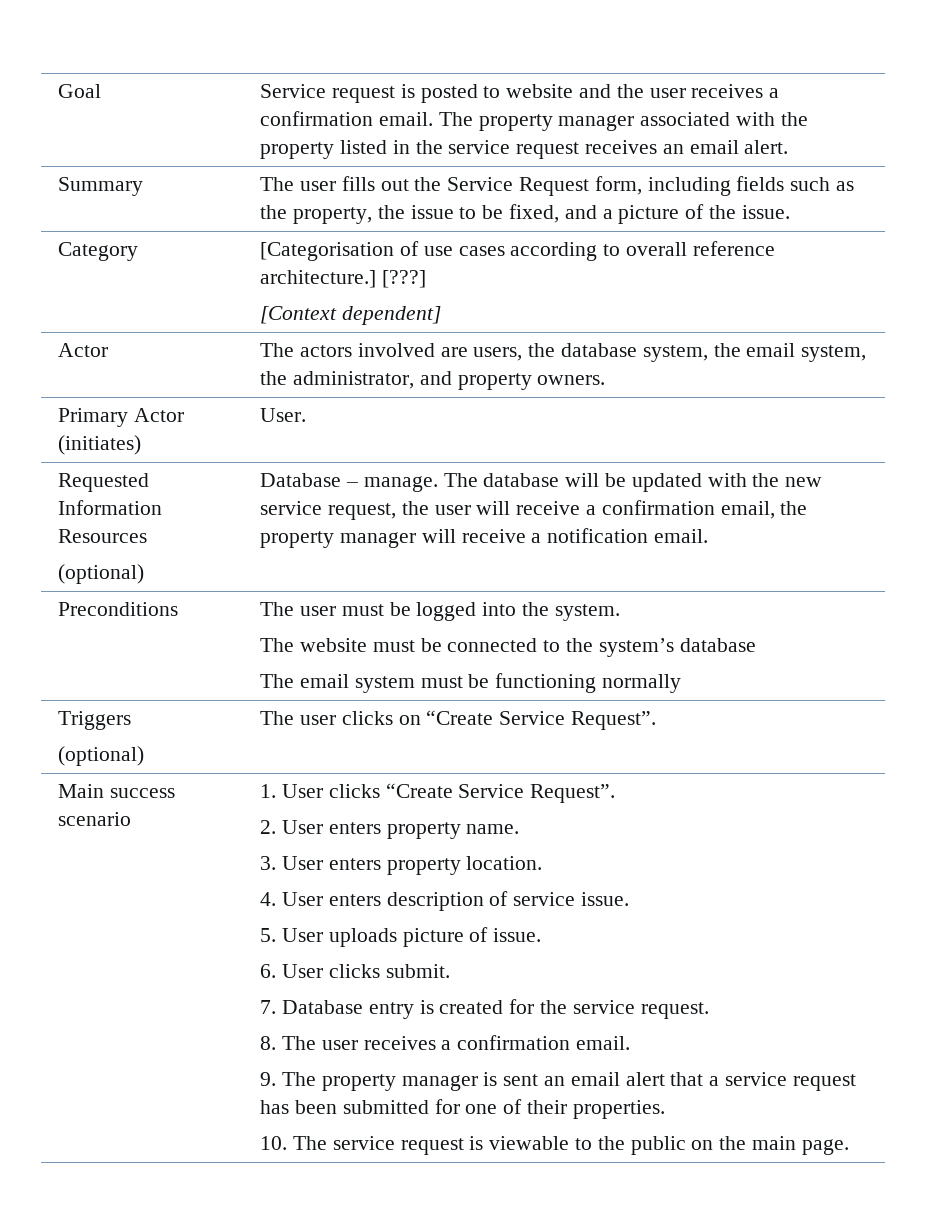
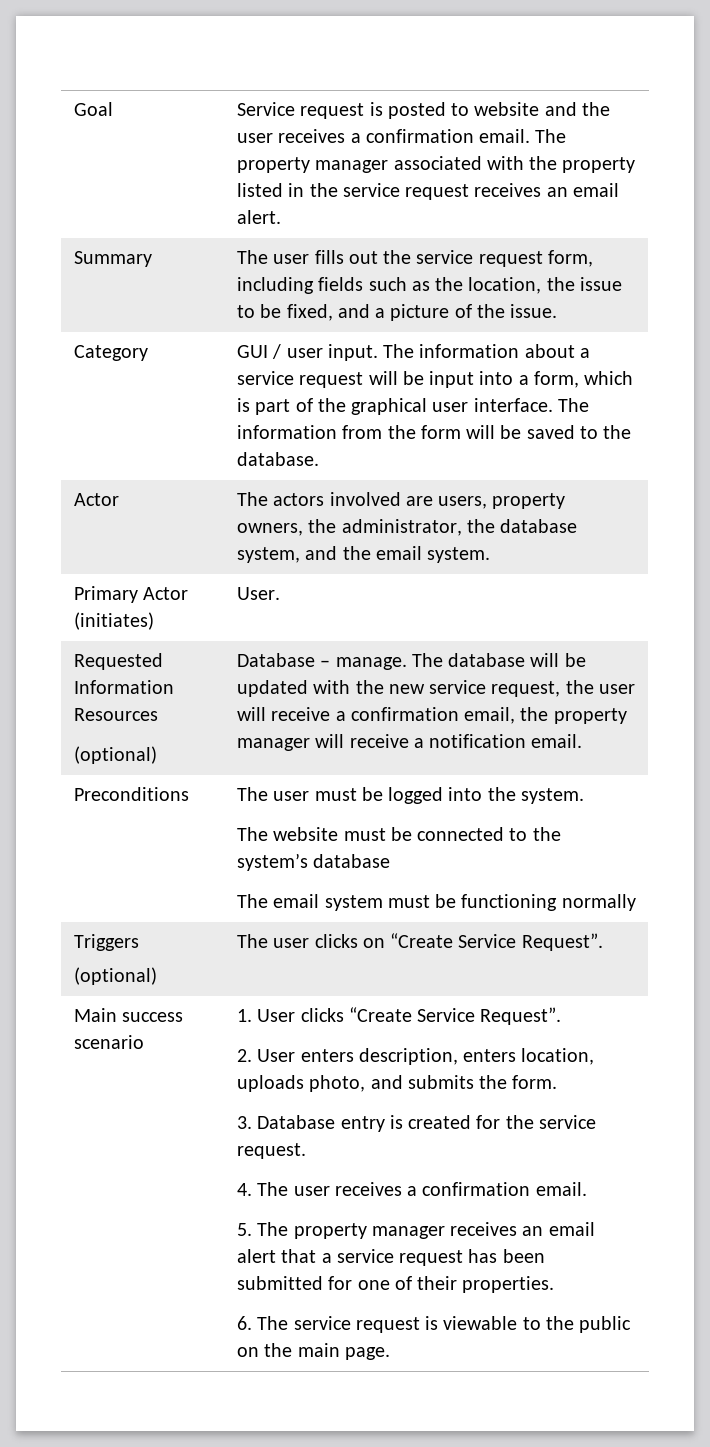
[447,177,589,196] Service Request -> [416,250,543,267] service request
[292,207,372,224] property, -> [468,277,542,294] location,
[260,241,775,261] [260,270,426,288] [260,306,441,325] [Categorisation of use cases according to overall reference architecture.] [???] // [Context dependent] -> [237,344,590,361] [237,371,634,388] [237,398,589,415] [237,425,632,439] [237,452,320,466] GUI / user input. The information about a service request will be input into a form, which is part of the graphical user interface. The information from the form will be saved to the database.
(523, 354) none -> [492,493,566,509] [237,519,462,536] property owners, the administrator,
(708, 353) none -> [305,546,338,560] and
[801,345,867,362] [260,371,606,390] system, the administrator, and property owners. -> [427,547,491,563] system.
[386,822,520,839] [260,856,543,875] [260,891,629,911] [260,927,542,947] [260,964,450,978] [260,1000,277,1014] property name. // 3. User enters property location. // 4. User enters description of service issue. // 5. User uploads picture of issue. // 6. User clicks submit. // 7. -> [358,1048,595,1065] [237,1075,558,1092] [237,1116,253,1129] description, enters location, uploads photo, and submits the form. // 3.
[260,1036,277,1050] 8. -> [237,1183,253,1196] 4.
[260,1072,539,1091] 9. The property manager is sent -> [237,1222,518,1239] 5. The property manager receives
[260,1136,288,1150] 10. -> [237,1316,253,1330] 6.

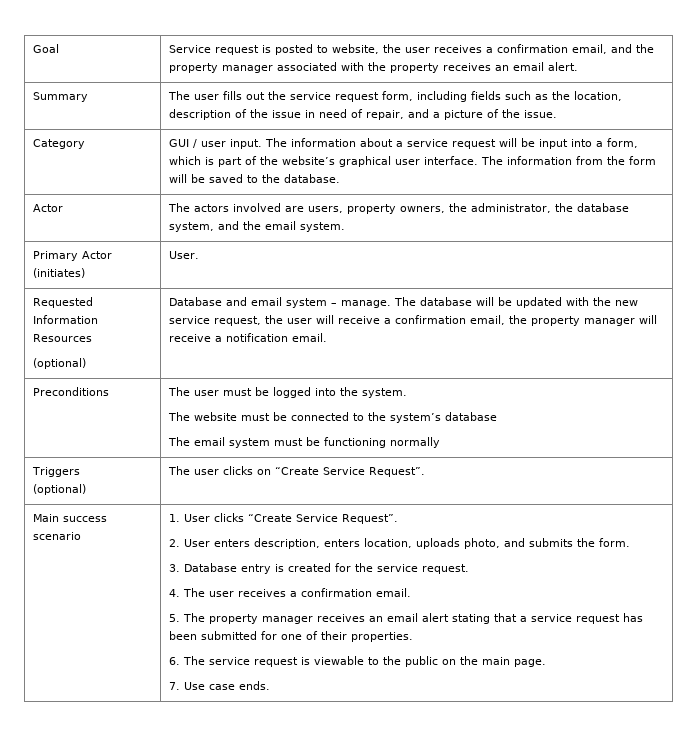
[474,102,577,116] website and -> [331,44,379,54] website,
[479,129,567,143] email. The -> [571,44,654,54] email, and the
[237,183,470,200] listed in the service request -> (439, 68) none
[546,277,622,291] [237,304,333,321] the issue to be fixed, -> [168,109,404,120] description of the issue in need of repair,
(346, 405) none -> [281,156,335,165] website’s
(316, 660) none -> [225,297,327,308] and email system
(277, 1256) none -> [451,614,490,624] stating
(390, 1353) none -> [168,681,270,690] // 7. Use case ends.

